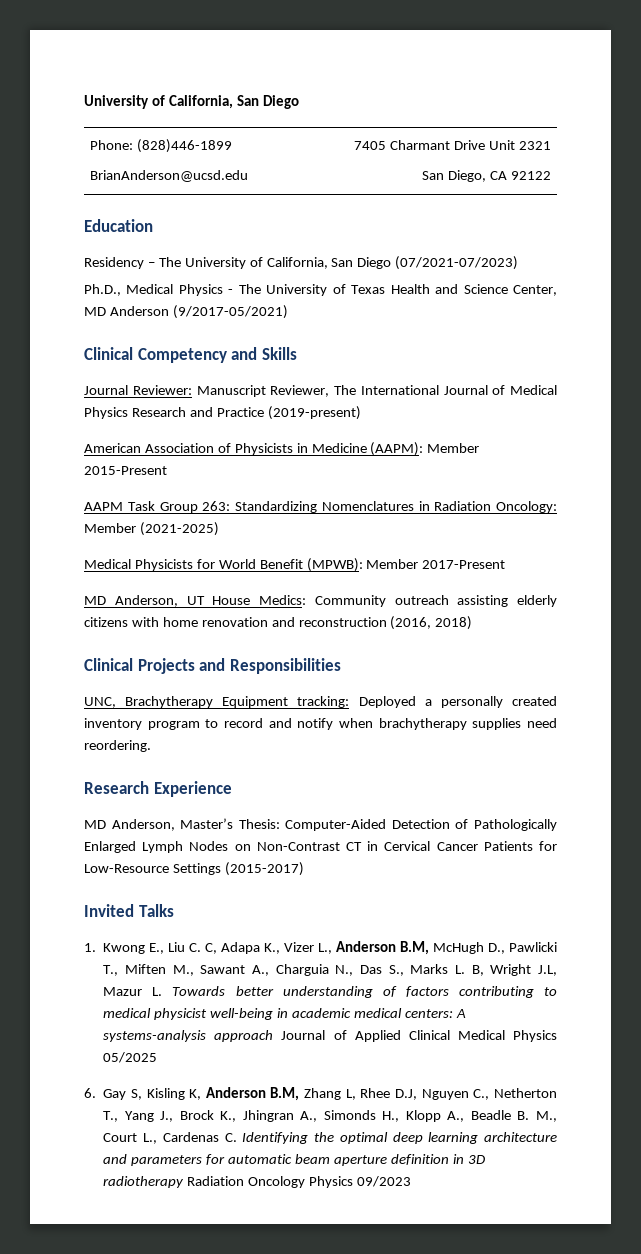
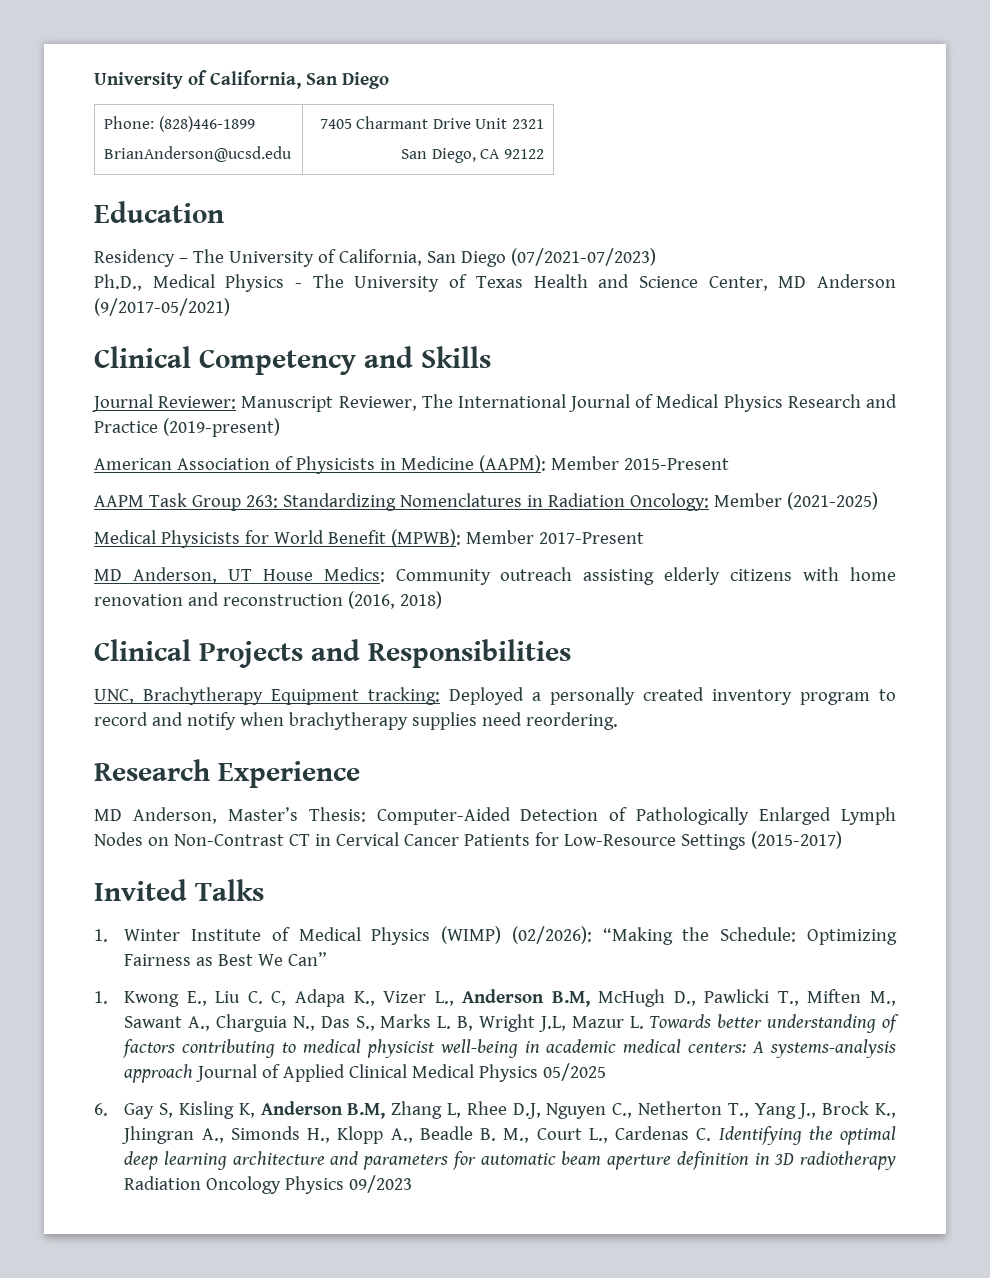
(174, 910) none -> [94,926,897,945] [124,952,328,966] // 1. Winter Institute of Medical Physics (WIMP) (02/2026): “Making the Schedule: Optimizing Fairness as Best We Can”

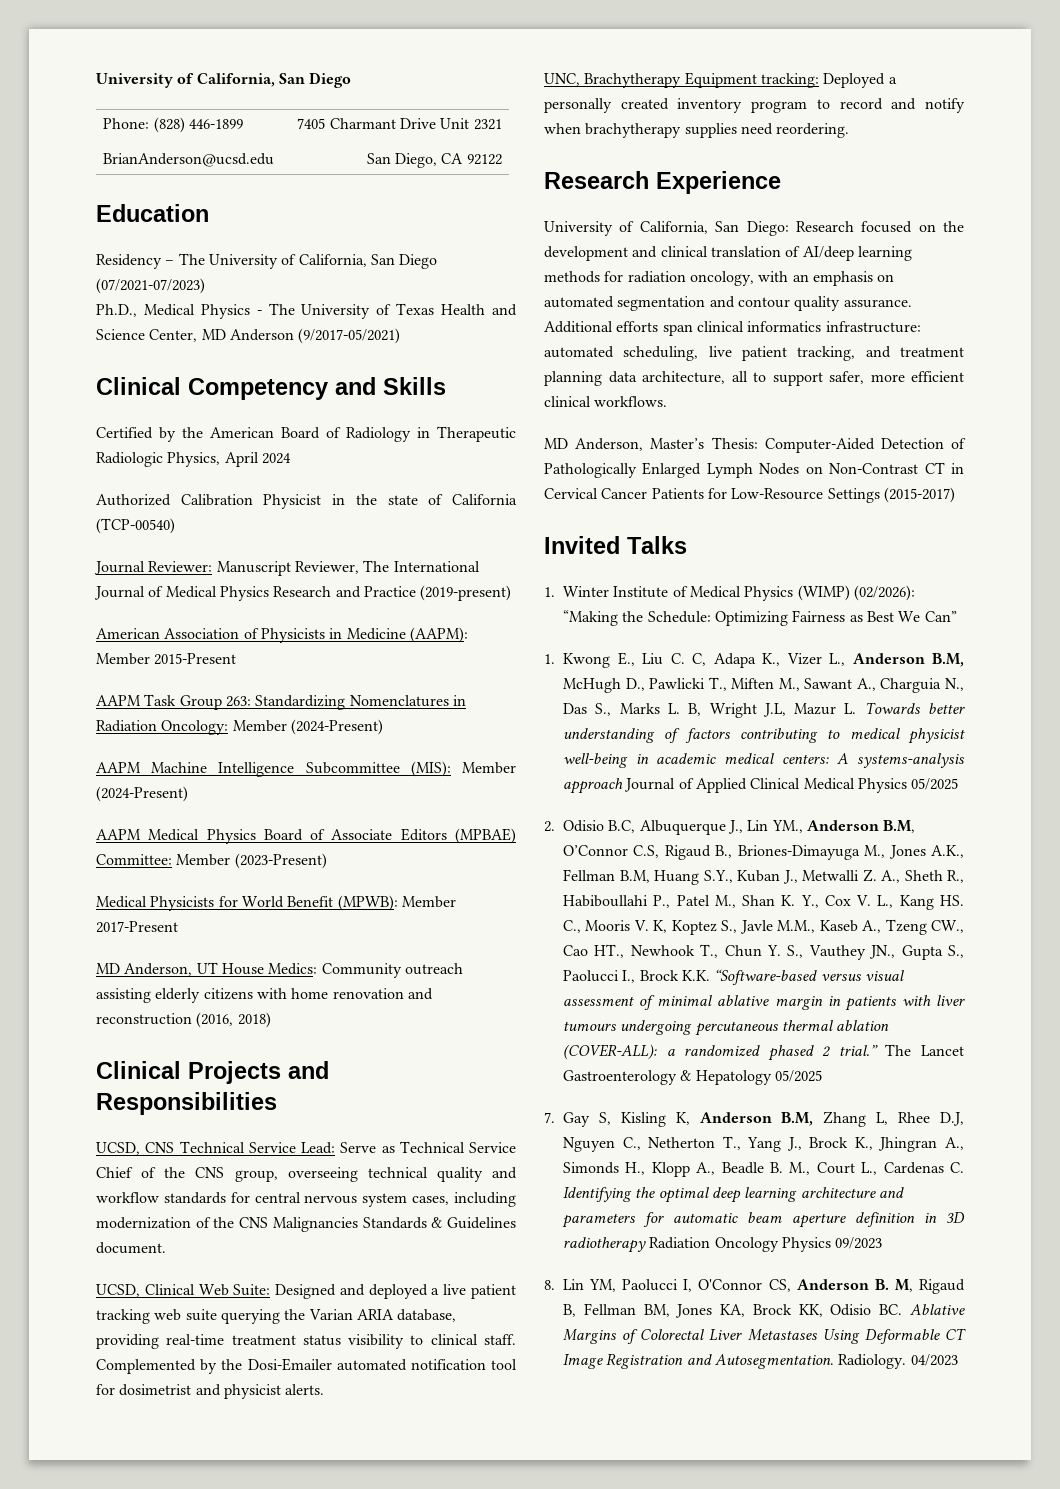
[158,116,255,132] (828)446-1899 -> [153,117,244,133] (828) 446-1899
(491, 357) none -> [96,426,516,442] [96,452,291,467] [96,494,517,509] [96,518,175,534] // Certified by the American Board of Radiology in Therapeutic Radiologic Physics, April 2024 // Authorized Calibration Physicist in the state of California (TCP-00540)
[786,492,878,510] (2021-2025) -> [290,719,383,735] [96,761,516,777] [96,786,188,802] [96,828,516,844] [96,853,327,869] (2024-Present) // AAPM Machine Intelligence Subcommittee (MIS): Member (2024-Present) // AAPM Medical Physics Board of Associate Editors (MPBAE) Committee: Member (2023-Present)
(571, 653) none -> [96,1141,516,1155] [96,1167,517,1182] [96,1192,516,1207] [96,1217,516,1232] [96,1242,166,1254] [96,1284,516,1299] [96,1309,457,1324] [96,1334,516,1349] [96,1358,518,1374] [96,1384,325,1399] // UCSD, CNS Technical Service Lead: Serve as Technical Service Chief of the CNS group, overseeing technical quality and workflow standards for central nervous system cases, including modernization of the CNS Malignancies Standards & Guidelines document. // UCSD, Clinical Web Suite: Designed and deployed a live patient tracking web suite querying the Varian ARIA database, providing real-time treatment status visibility to clinical staff. Complemented by the Dosi-Emailer automated notification tool for dosimetrist and physicist alerts.
(360, 774) none -> [544,221,964,236] [544,246,912,261] [544,271,895,286] [544,296,912,311] [544,321,921,336] [544,346,964,361] [544,371,964,386] [544,396,668,407] // University of California, San Diego: Research focused on the development and clinical translation of AI/deep learning methods for radiation oncology, with an emphasis on automated segmentation and contour quality assurance. Additional efforts span clinical informatics infrastructure: automated scheduling, live patient tracking, and treatment planning data architecture, all to support safer, more efficient clinical workflows.
[94,1103,108,1116] 6. -> [544,820,916,835] [563,845,964,860] [563,869,964,885] [563,895,964,910] [563,919,964,935] [563,944,964,960] [563,969,904,985] [563,995,965,1011] [563,1020,890,1036] [563,1044,964,1061] [563,1070,822,1085] [544,1112,555,1123] 2. Odisio B.C, Albuquerque J., Lin YM., Anderson B.M, O’Connor C.S, Rigaud B., Briones-Dimayuga M., Jones A.K., Fellman B.M, Huang S.Y., Kuban J., Metwalli Z. A., Sheth R., Habiboullahi P., Patel M., Shan K. Y., Cox V. L., Kang HS. C., Mooris V. K, Koptez S., Javle M.M., Kaseb A., Tzeng CW., Cao HT., Newhook T., Chun Y. S., Vauthey JN., Gupta S., Paolucci I., Brock K.K. “Software-based versus visual assessment of minimal ablative margin in patients with liver tumours undergoing percutaneous thermal ablation (COVER-ALL): a randomized phased 2 trial.” The Lancet Gastroenterology & Hepatology 05/2025 // 7.
(413, 1184) none -> [544,1279,965,1294] [563,1303,965,1318] [563,1328,966,1344] [563,1353,958,1369] // 8. Lin YM, Paolucci I, O'Connor CS, Anderson B. M, Rigaud B, Fellman BM, Jones KA, Brock KK, Odisio BC. Ablative Margins of Colorectal Liver Metastases Using Deformable CT Image Registration and Autosegmentation. Radiology. 04/2023

